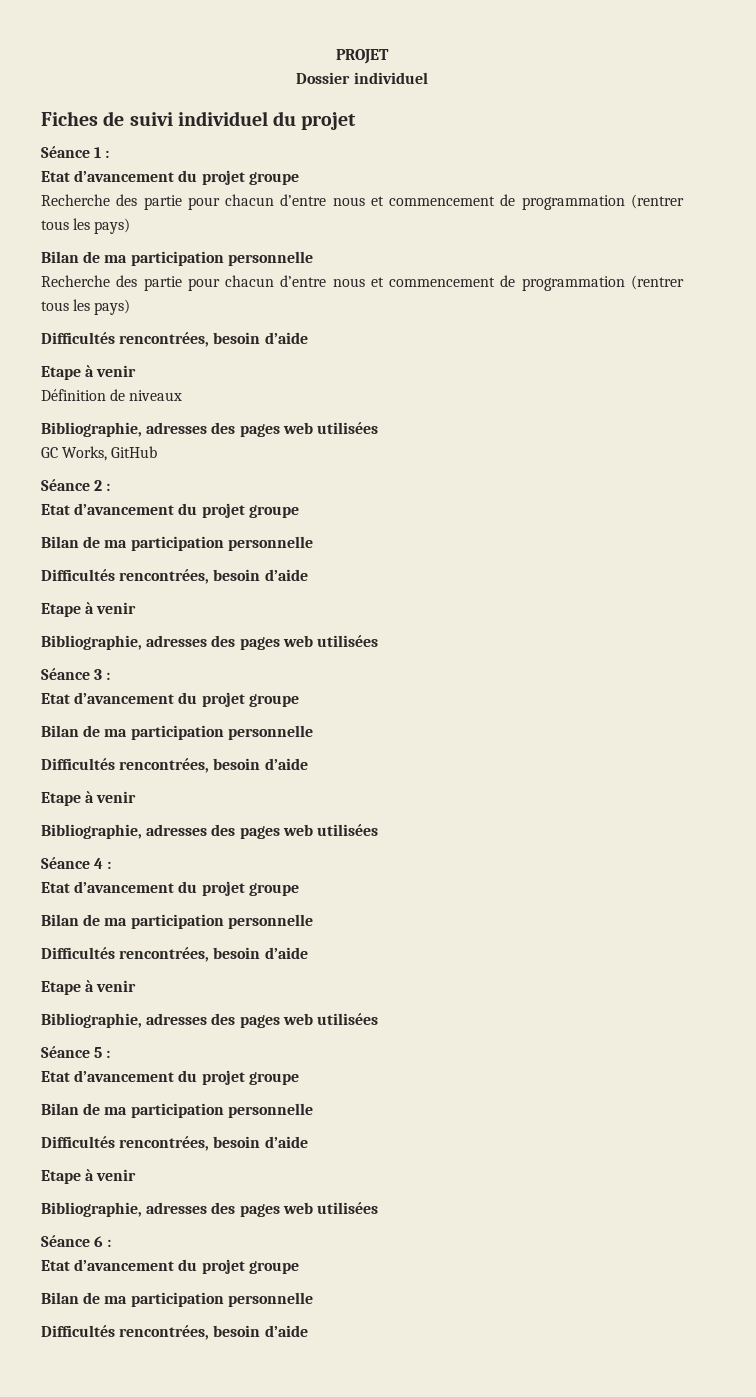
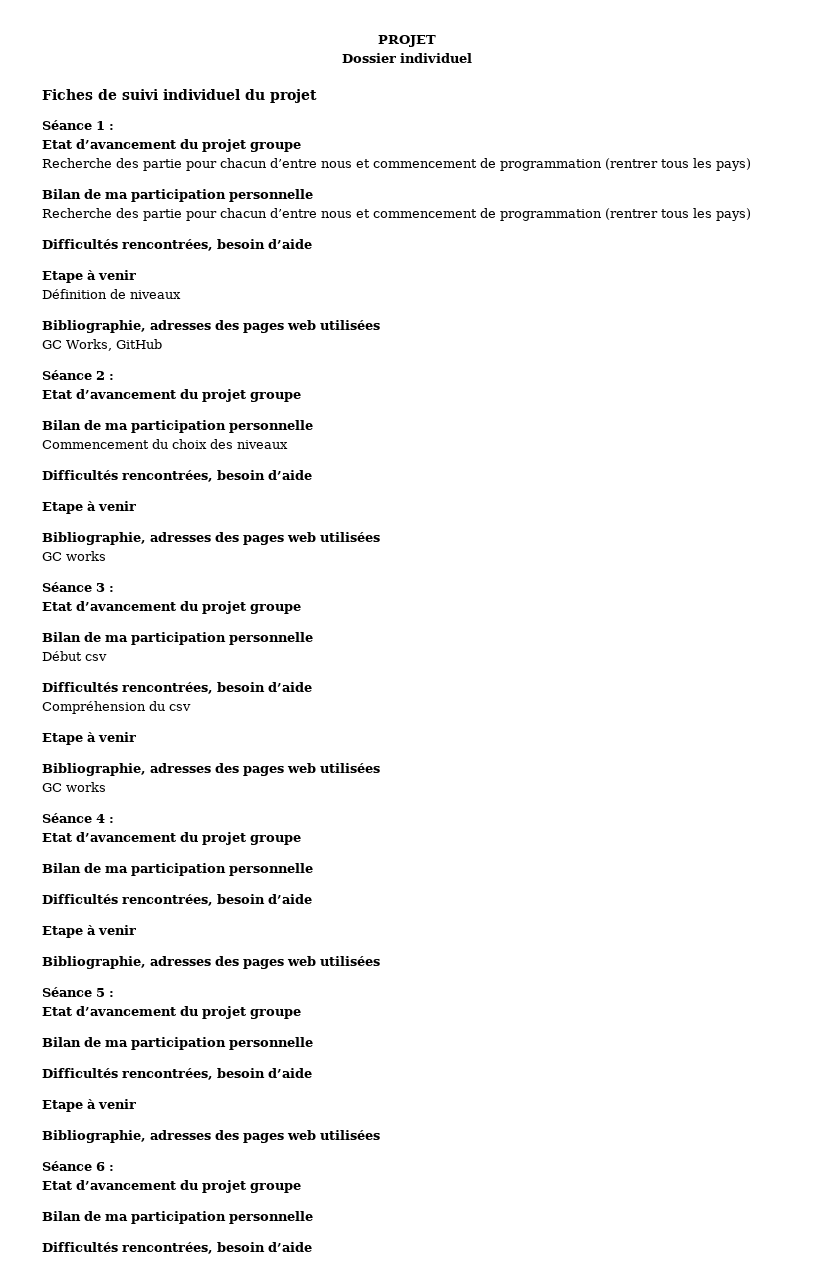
(313, 543) none -> [42,439,288,449] // Commencement du choix des niveaux
(378, 641) none -> [42,551,106,561] // GC works
[41,758,308,773] [41,791,137,806] [41,824,378,839] // Difficultés rencontrées, besoin d’aide // Etape à venir // Bibliographie, adresses des pages web utilisées -> [42,651,107,661] [42,682,312,694] [42,701,191,714] [42,732,136,745] [42,763,380,776] [42,782,106,792] // Début csv // Difficultés rencontrées, besoin d’aide // Compréhension du csv // Etape à venir // Bibliographie, adresses des pages web utilisées // GC works

